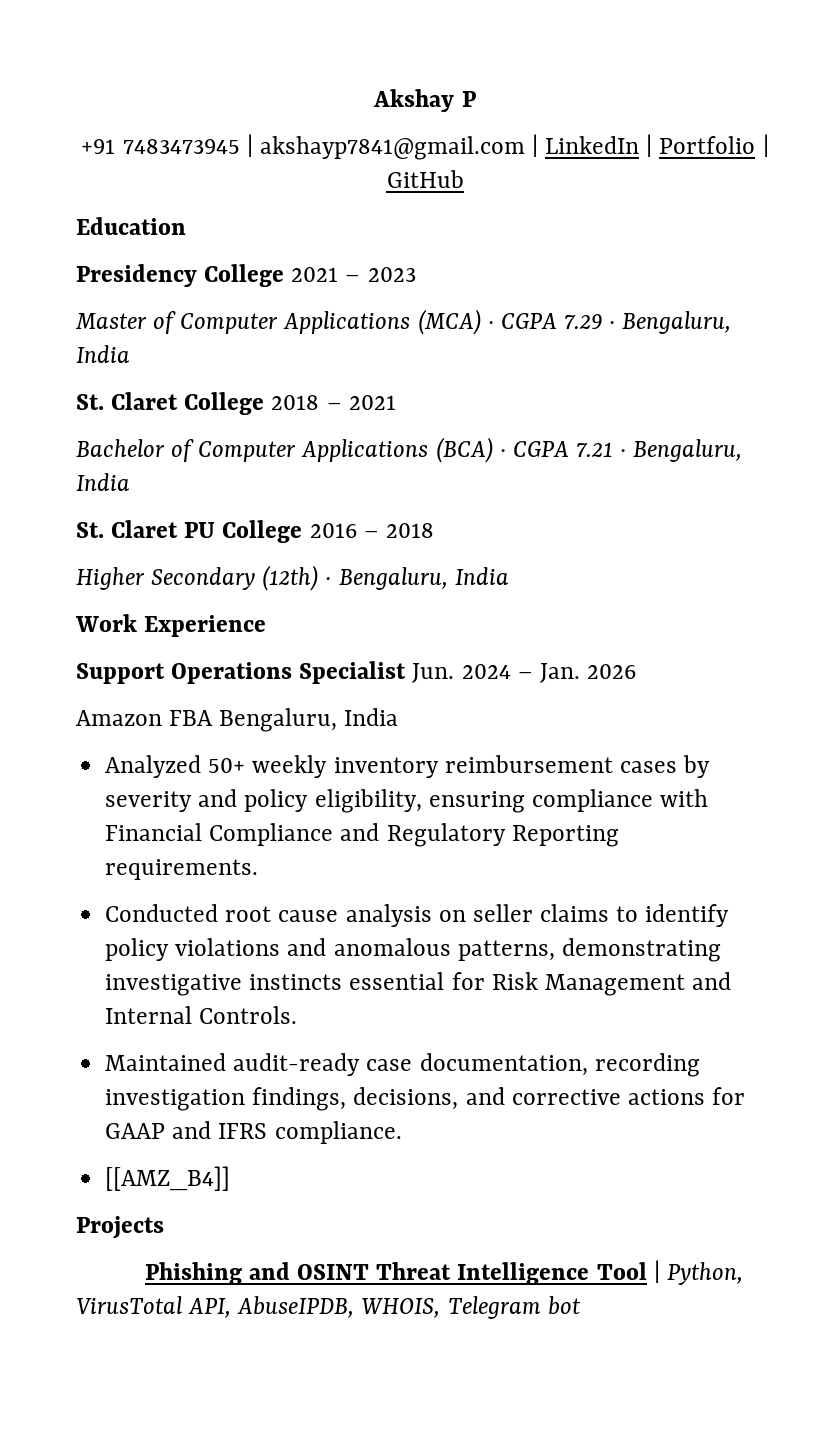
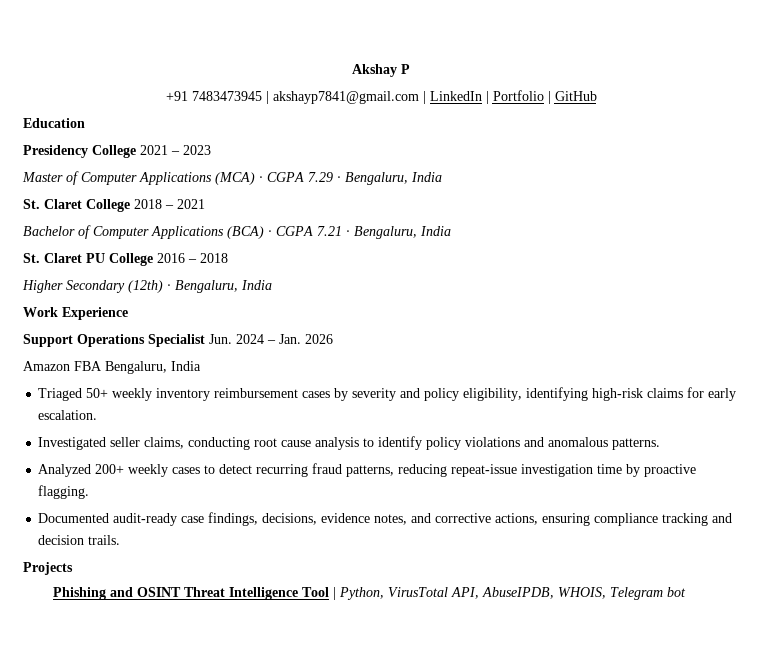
[105,755,202,778] Analyzed -> [38,388,83,401] Triaged
[428,789,709,813] [105,823,619,847] [105,859,259,880] [105,904,610,927] ensuring compliance with Financial Compliance and Regulatory Reporting requirements. // Conducted root cause analysis on seller claims -> [526,387,737,401] [38,410,98,420] [38,437,360,450] identifying high-risk claims for early escalation. // Investigated seller claims, conducting root cause analysis
[457,938,721,962] [105,972,732,996] [105,1006,298,1024] [105,1053,700,1077] [105,1087,746,1111] [105,1121,402,1144] [105,1166,231,1191] patterns, demonstrating investigative instincts essential for Risk Management and Internal Controls. // Maintained audit-ready case documentation, recording investigation findings, decisions, and corrective actions for GAAP and IFRS compliance. // [[AMZ_B4]] -> [612,438,661,450] [38,463,697,477] [38,485,90,499] [38,512,733,526] [38,535,121,545] patterns. // Analyzed 200+ weekly cases to detect recurring fraud patterns, reducing repeat-issue investigation time by proactive flagging. // Documented audit-ready case findings, decisions, evidence notes, and corrective actions, ensuring compliance tracking and decision trails.

